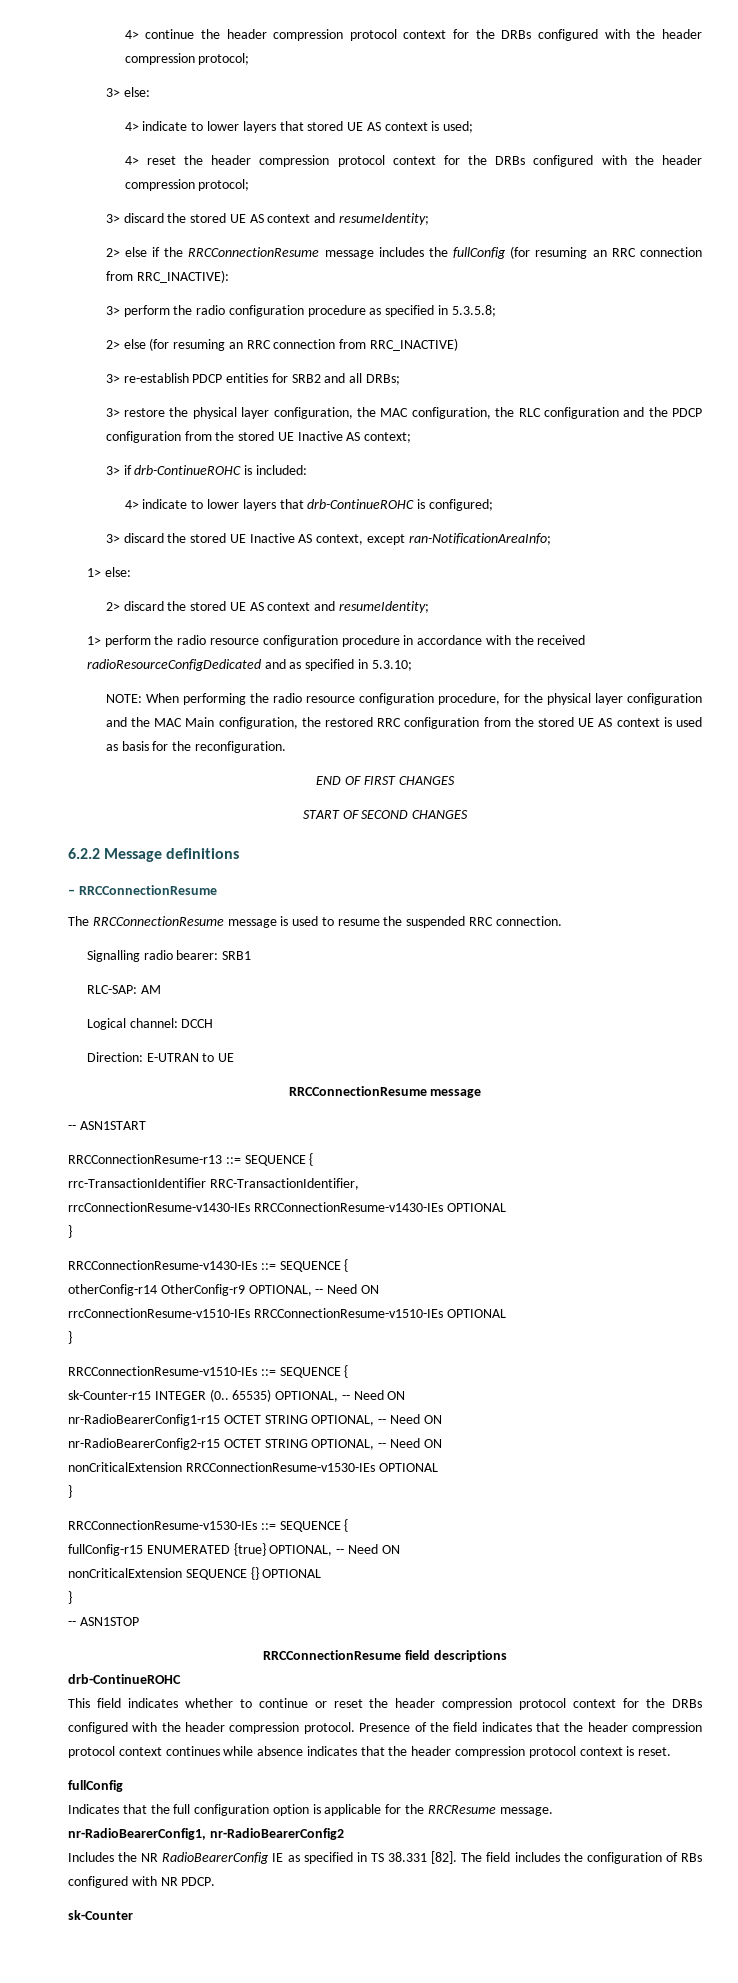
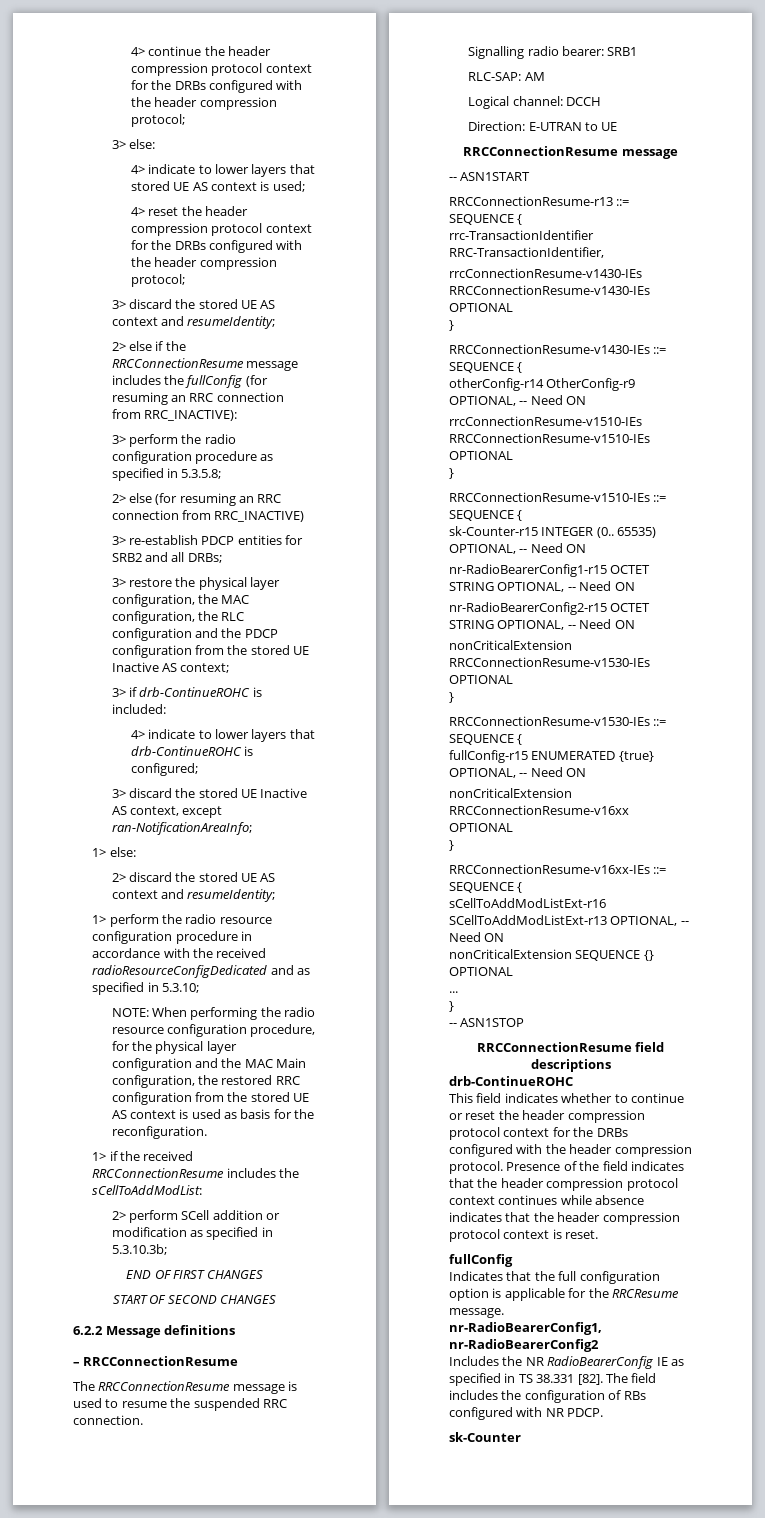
(286, 747) none -> [92,1151,194,1161] [92,1168,300,1178] [92,1185,203,1195] [111,1210,281,1223] [111,1227,273,1240] [111,1244,167,1255] // 1> if the received RRCConnectionResume includes the sCellToAddModList: // 2> perform SCell addition or modification as specified in 5.3.10.3b;
(400, 1549) none -> [449,788,572,798] [449,805,629,815] [449,823,513,832] [449,840,454,851] [449,864,667,874] [449,882,523,893] [449,898,606,908] [449,915,689,926] [449,932,505,942] // nonCriticalExtension RRCConnectionResume-v16xx OPTIONAL // } // RRCConnectionResume-v16xx-IEs ::= SEQUENCE { // sCellToAddModListExt-r16 SCellToAddModListExt-r13 OPTIONAL, -- Need ON
(322, 1573) none -> [449,991,458,993] // ...

